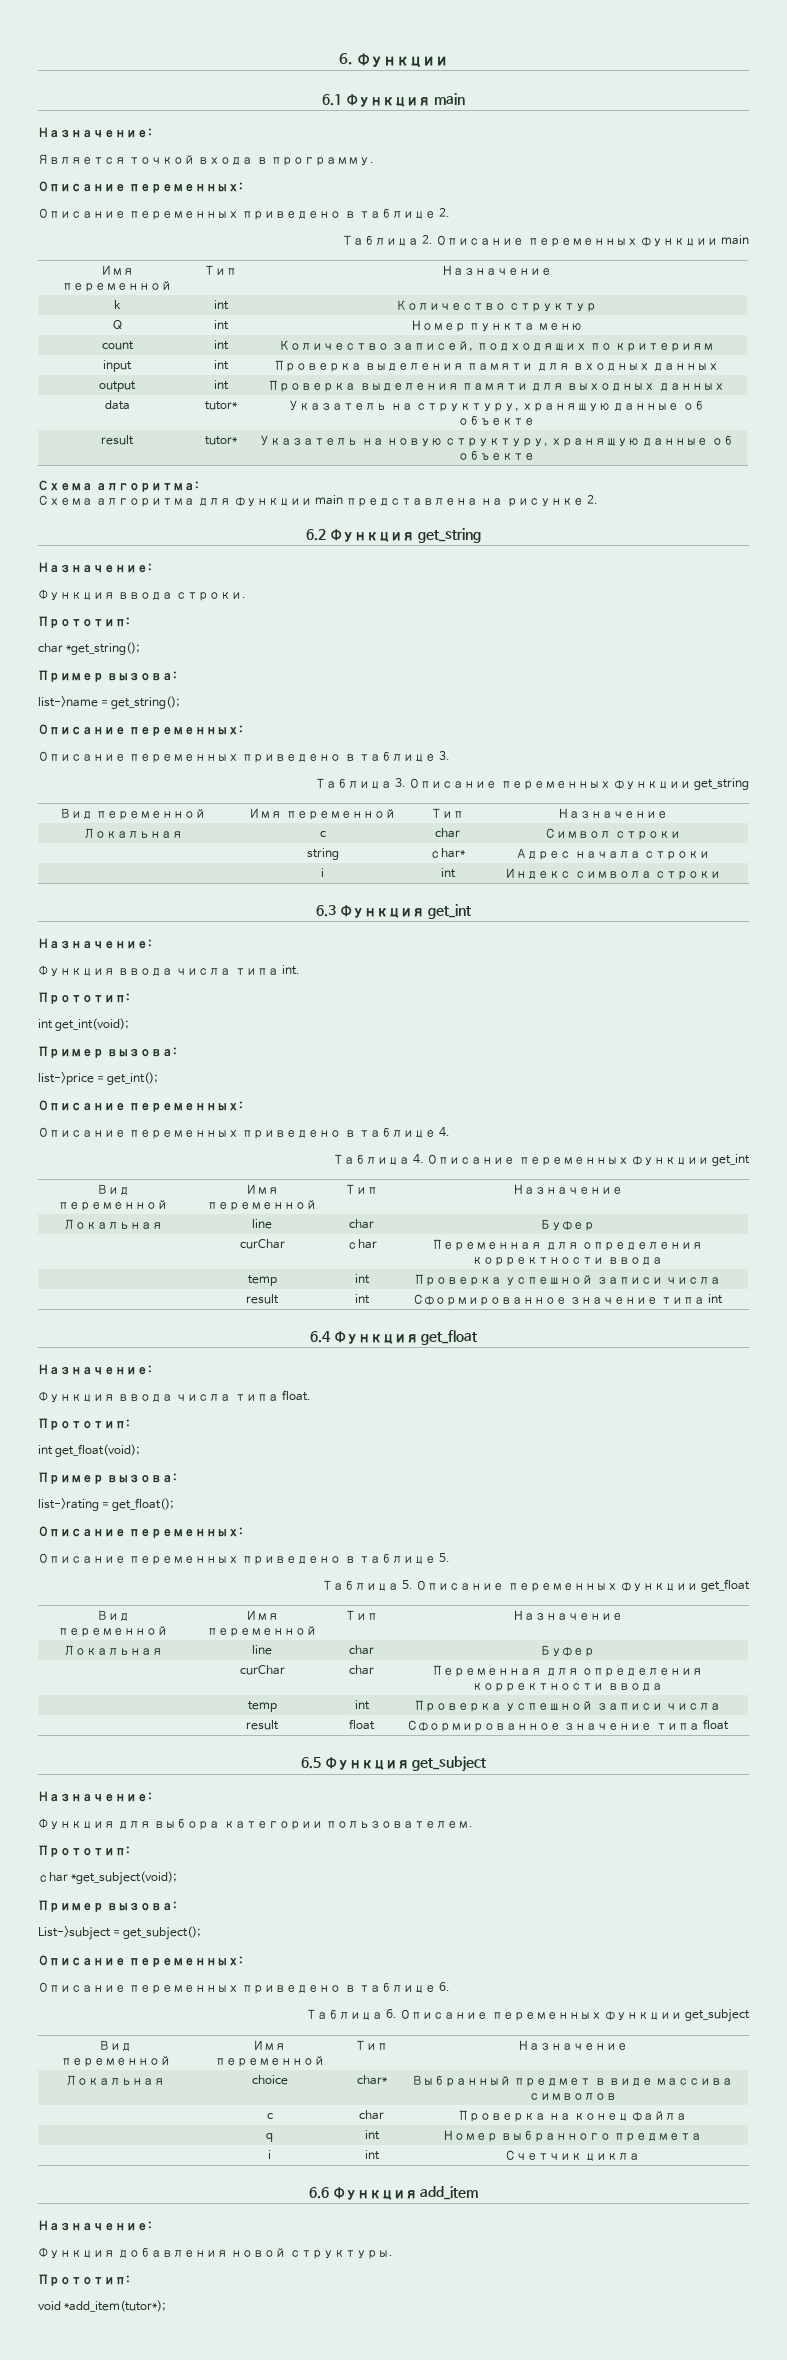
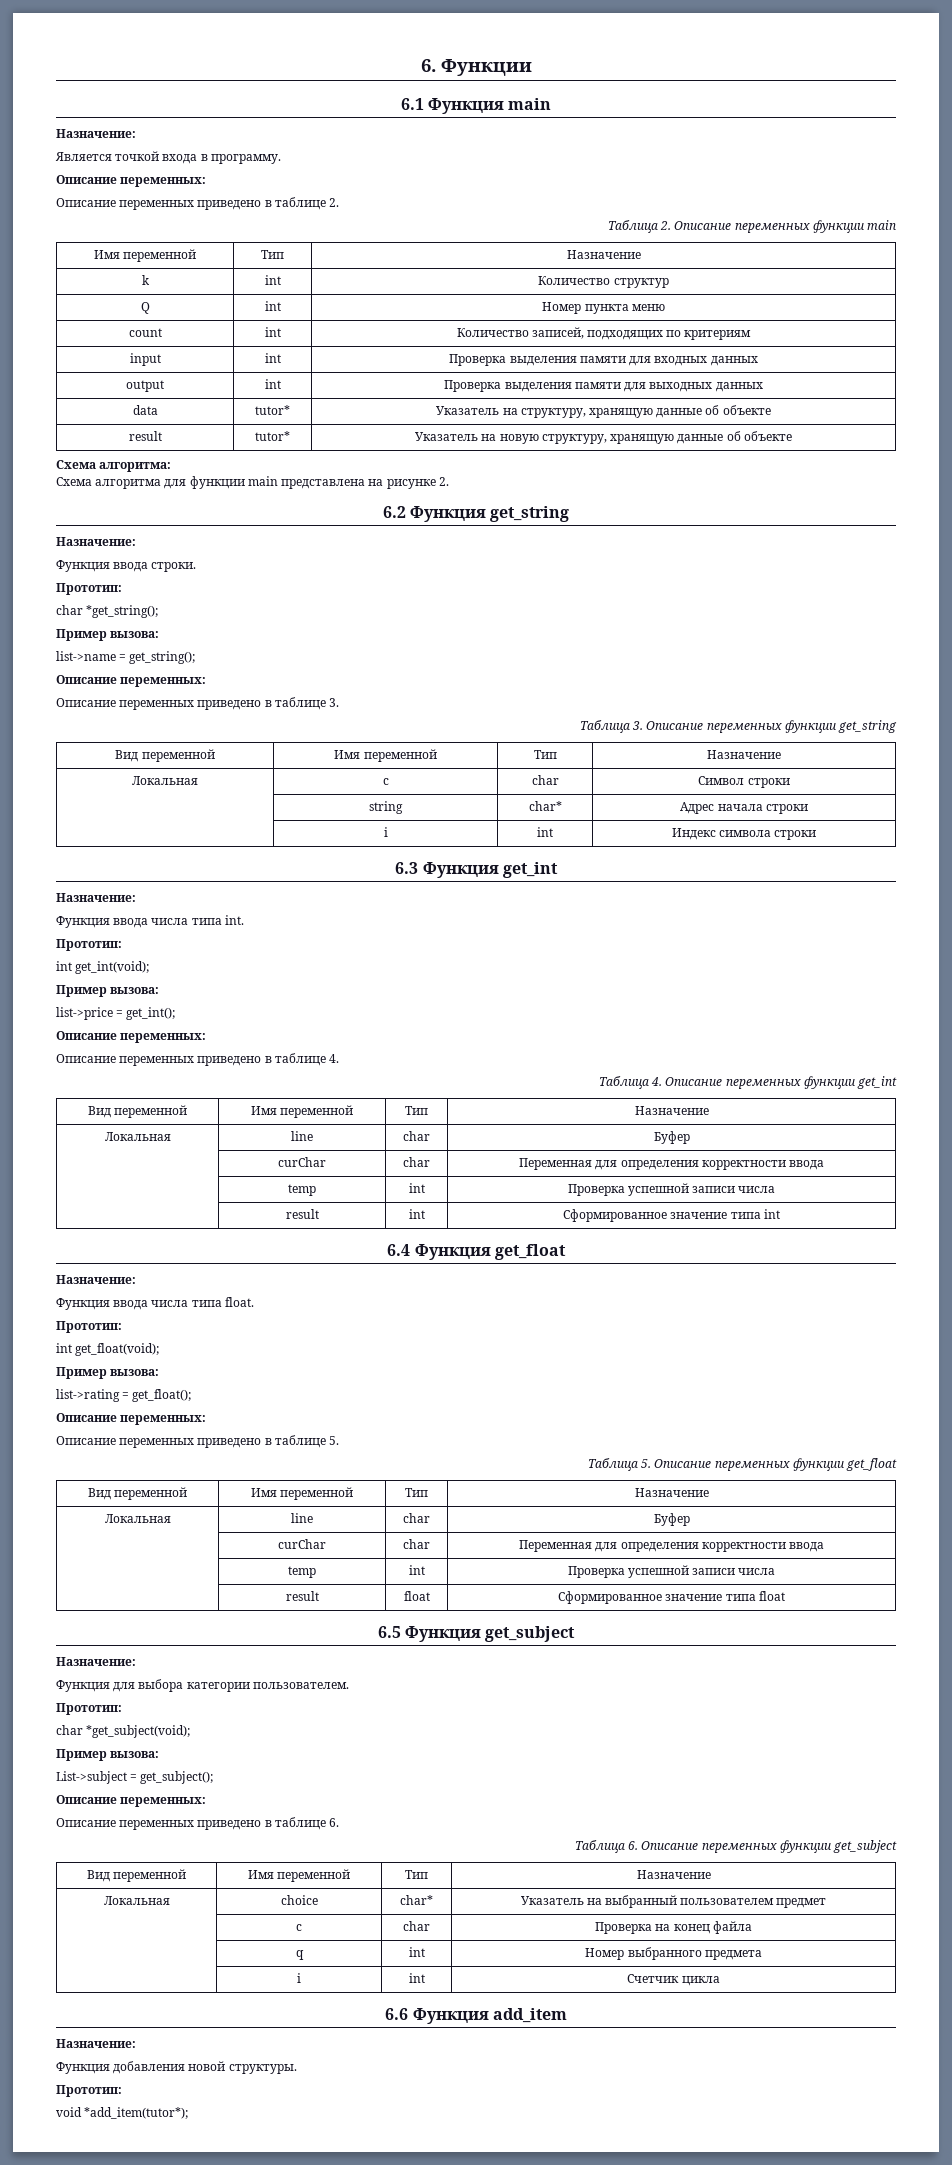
[412,2075,733,2087] [528,2093,617,2100] Выбранный предмет в виде массива символов -> [520,1895,827,1908] Указатель на выбранный пользователем предмет

